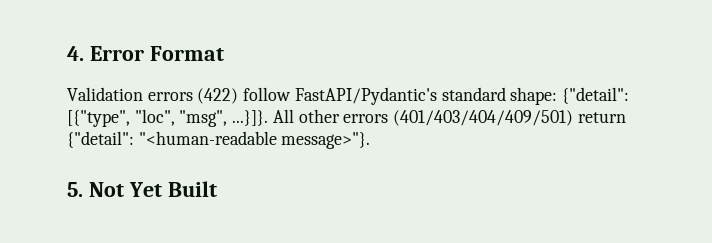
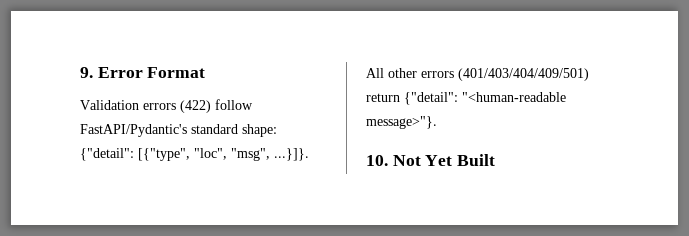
[67,46,84,61] 4. -> [80,67,93,78] 9.
[67,182,83,197] 5. -> [366,155,388,166] 10.

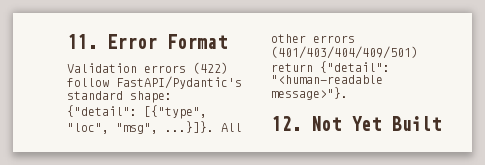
[80,67,93,78] 9. -> [67,34,97,49] 11.
[366,155,388,166] 10. -> [271,116,301,131] 12.

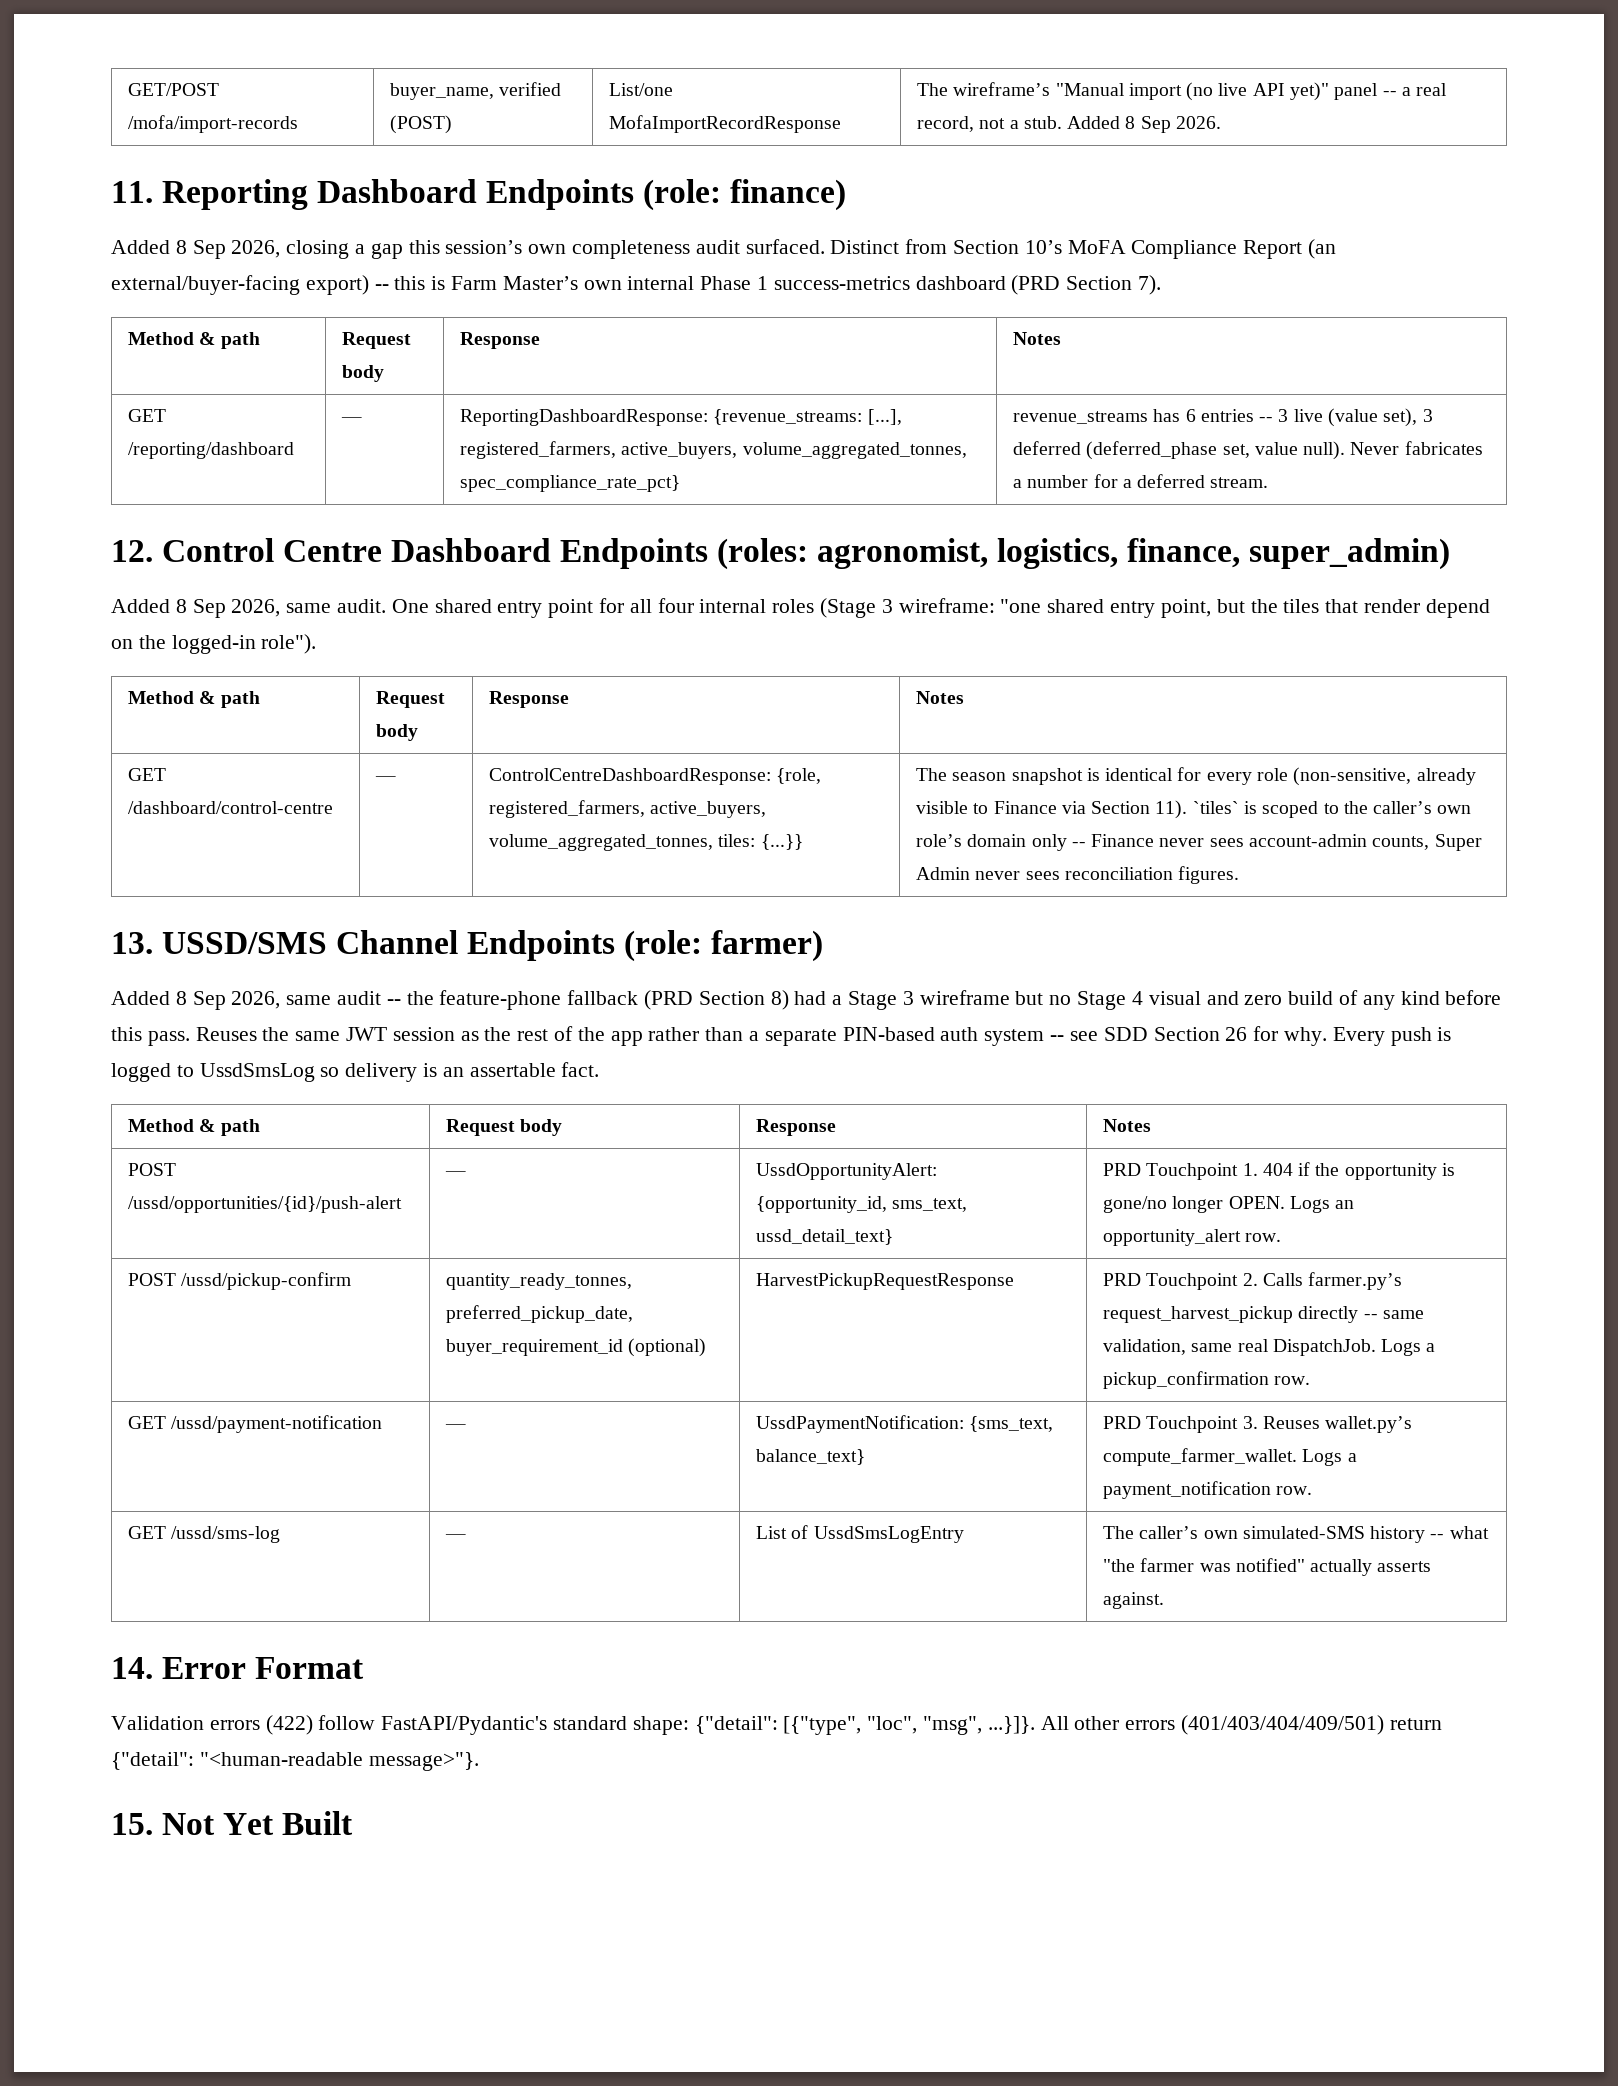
[67,34,97,49] 11. -> [128,83,220,96] [128,115,299,133] [390,82,562,100] [390,115,453,134] [609,83,674,96] [609,115,842,133] [917,82,1448,101] [917,116,1221,133] [111,179,847,211] [111,239,1337,259] [111,275,1162,295] [128,332,260,349] [342,332,412,349] [342,365,385,382] [460,332,541,349] [1013,332,1062,345] [128,409,167,422] [128,442,295,459] [341,417,363,422] [460,409,902,426] [460,441,967,459] [460,475,681,492] [1013,408,1433,427] [1013,441,1483,460] [1013,474,1269,488] [111,538,1451,570] [111,598,1490,618] [111,634,317,654] [128,691,260,708] [376,691,446,708] [376,724,419,741] [489,691,570,708] [916,691,965,704] [128,768,167,781] [128,801,334,814] [375,776,397,781] [489,768,822,785] [489,800,767,818] [489,834,803,851] [916,767,1476,786] [916,800,1472,819] [916,834,1482,851] [916,866,1240,884] [111,930,824,962] [111,990,1502,1010] [111,1026,1452,1046] [111,1062,600,1082] [128,1119,260,1136] [446,1119,563,1136] [756,1119,837,1136] [1103,1119,1152,1132] [128,1163,177,1176] [128,1196,403,1213] [445,1171,467,1176] [756,1163,938,1180] [756,1196,968,1213] [756,1229,894,1245] [1103,1162,1455,1180] [1103,1196,1355,1213] [1103,1229,1282,1246] [128,1272,352,1290] [446,1273,633,1290] [446,1305,634,1323] [446,1338,707,1357] [756,1273,1015,1290] [1103,1272,1403,1290] [1103,1306,1424,1323] [1103,1339,1436,1356] [1103,1371,1311,1389] [128,1415,383,1433] [445,1424,467,1429] [756,1415,1054,1433] [756,1449,866,1465] [1103,1416,1413,1433] [1103,1448,1357,1466] [1103,1481,1313,1499] [128,1526,281,1543] [445,1534,467,1539] [756,1525,964,1543] [1103,1526,1489,1543] [1103,1558,1432,1576] [1103,1592,1165,1609] [111,1657,153,1679] GET/POST /mofa/import-records | buyer_name, verified (POST) | List/one MofaImportRecordResponse | The wireframe’s "Manual import (no live API yet)" panel -- a real record, not a stub. Added 8 Sep 2026. // 11. Reporting Dashboard Endpoints (role: finance) // Added 8 Sep 2026, closing a gap this session’s own completeness audit surfaced. Distinct from Section 10’s MoFA Compliance Report (an external/buyer-facing export) -- this is Farm Master’s own internal Phase 1 success-metrics dashboard (PRD Section 7). // Method & path | Request body | Response | Notes // GET /reporting/dashboard | — | ReportingDashboardResponse: {revenue_streams: [...], registered_farmers, active_buyers, volume_aggregated_tonnes, spec_compliance_rate_pct} | revenue_streams has 6 entries -- 3 live (value set), 3 deferred (deferred_phase set, value null). Never fabricates a number for a deferred stream. // 12. Control Centre Dashboard Endpoints (roles: agronomist, logistics, finance, super_admin) // Added 8 Sep 2026, same audit. One shared entry point for all four internal roles (Stage 3 wireframe: "one shared entry point, but the tiles that render depend on the logged-in role"). // Method & path | Request body | Response | Notes // GET /dashboard/control-centre | — | ControlCentreDashboardResponse: {role, registered_farmers, active_buyers, volume_aggregated_tonnes, tiles: {...}} | The season snapshot is identical for every role (non-sensitive, already visible to Finance via Section 11). `tiles` is scoped to the caller’s own role’s domain only -- Finance never sees account-admin counts, Super Admin never sees reconciliation figures. // 13. USSD/SMS Channel Endpoints (role: farmer) // Added 8 Sep 2026, same audit -- the feature-phone fallback (PRD Section 8) had a Stage 3 wireframe but no Stage 4 visual and zero build of any kind before this pass. Reuses the same JWT session as the rest of the app rather than a separate PIN-based auth system -- see SDD Section 26 for why. Every push is logged to UssdSmsLog so delivery is an assertable fact. // Method & path | Request body | Response | Notes // POST /ussd/opportunities/{id}/push-alert | — | UssdOpportunityAlert: {opportunity_id, sms_text, ussd_detail_text} | PRD Touchpoint 1. 404 if the opportunity is gone/no longer OPEN. Logs an opportunity_alert row. // POST /ussd/pickup-confirm | quantity_ready_tonnes, preferred_pickup_date, buyer_requirement_id (optional) | HarvestPickupRequestResponse | PRD Touchpoint 2. Calls farmer.py’s request_harvest_pickup directly -- same validation, same real DispatchJob. Logs a pickup_confirmation row. // GET /ussd/payment-notification | — | UssdPaymentNotification: {sms_text, balance_text} | PRD Touchpoint 3. Reuses wallet.py’s compute_farmer_wallet. Logs a payment_notification row. // GET /ussd/sms-log | — | List of UssdSmsLogEntry | The caller’s own simulated-SMS history -- what "the farmer was notified" actually asserts against. // 14.
[271,116,301,131] 12. -> [111,1813,153,1835] 15.

